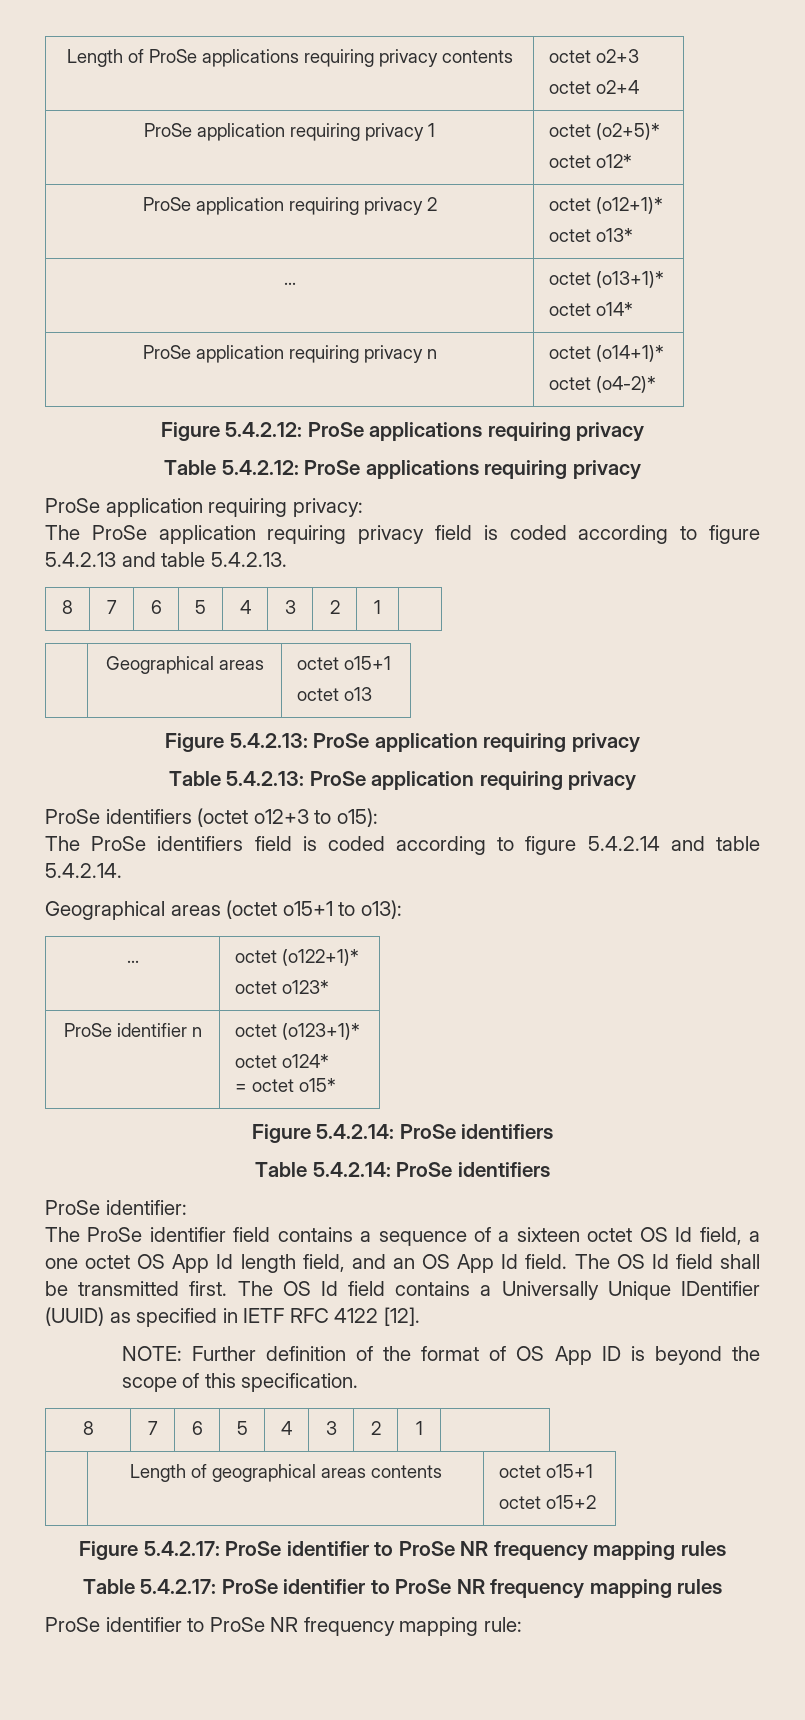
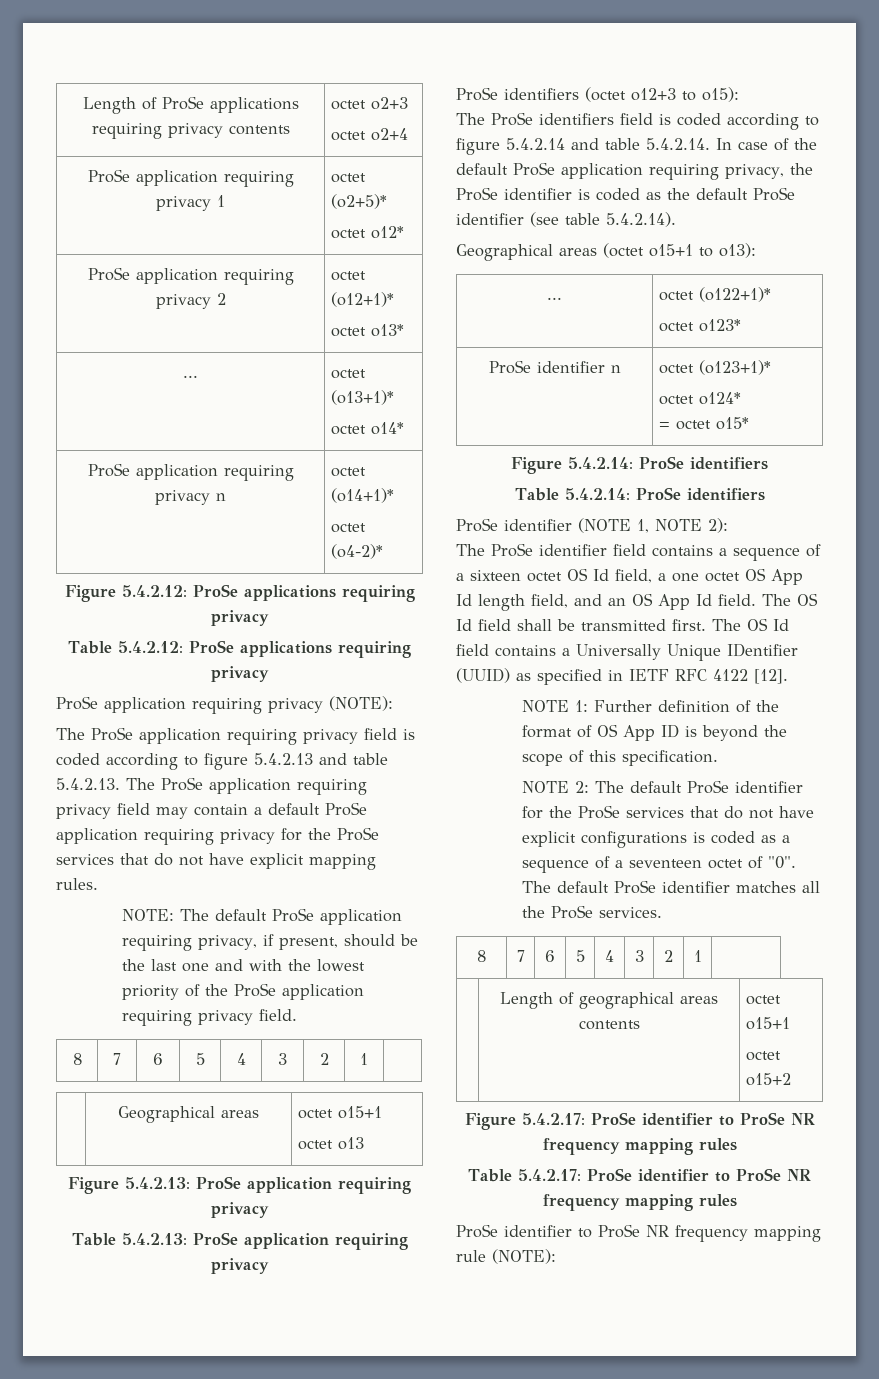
[292,498,363,517] privacy: -> [268,696,393,713] privacy (NOTE):
(287, 559) none -> [126,777,367,795] [56,802,367,819] [56,827,379,845] [56,853,376,870] [56,878,98,890] [121,908,402,925] [121,934,418,951] [121,959,365,972] [121,983,364,1000] [121,1009,297,1026] The ProSe application requiring privacy field may contain a default ProSe application requiring privacy for the ProSe services that do not have explicit mapping rules. // NOTE: The default ProSe application requiring privacy, if present, should be the last one and with the lowest priority of the ProSe application requiring privacy field.
(122, 870) none -> [716,138,817,151] [456,162,813,180] [456,187,795,201] [456,212,676,227] In case of the default ProSe application requiring privacy, the ProSe identifier is coded as the default ProSe identifier (see table 5.4.2.14).
[105,1200,187,1215] identifier: -> [504,518,728,533] identifier (NOTE 1, NOTE 2):
[121,1346,182,1361] NOTE: -> [521,700,588,712] NOTE 1:
(359, 1382) none -> [521,780,803,794] [521,805,814,819] [521,831,790,848] [521,856,796,873] [521,880,820,894] [521,905,662,919] // NOTE 2: The default ProSe identifier for the ProSe services that do not have explicit configurations is coded as a sequence of a seventeen octet of "0". The default ProSe identifier matches all the ProSe services.
[483,1617,522,1632] rule: -> [456,1249,556,1264] rule (NOTE):

